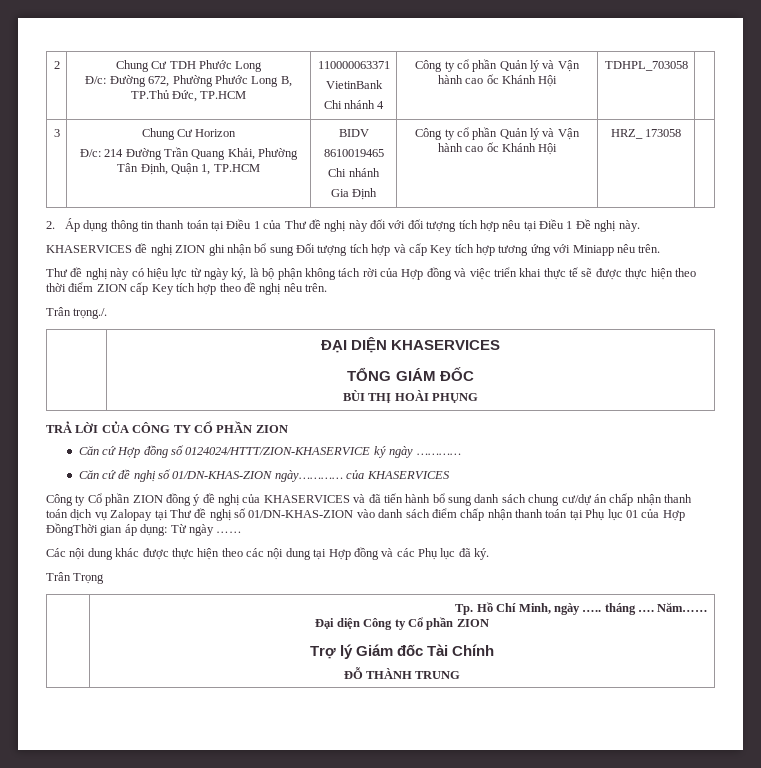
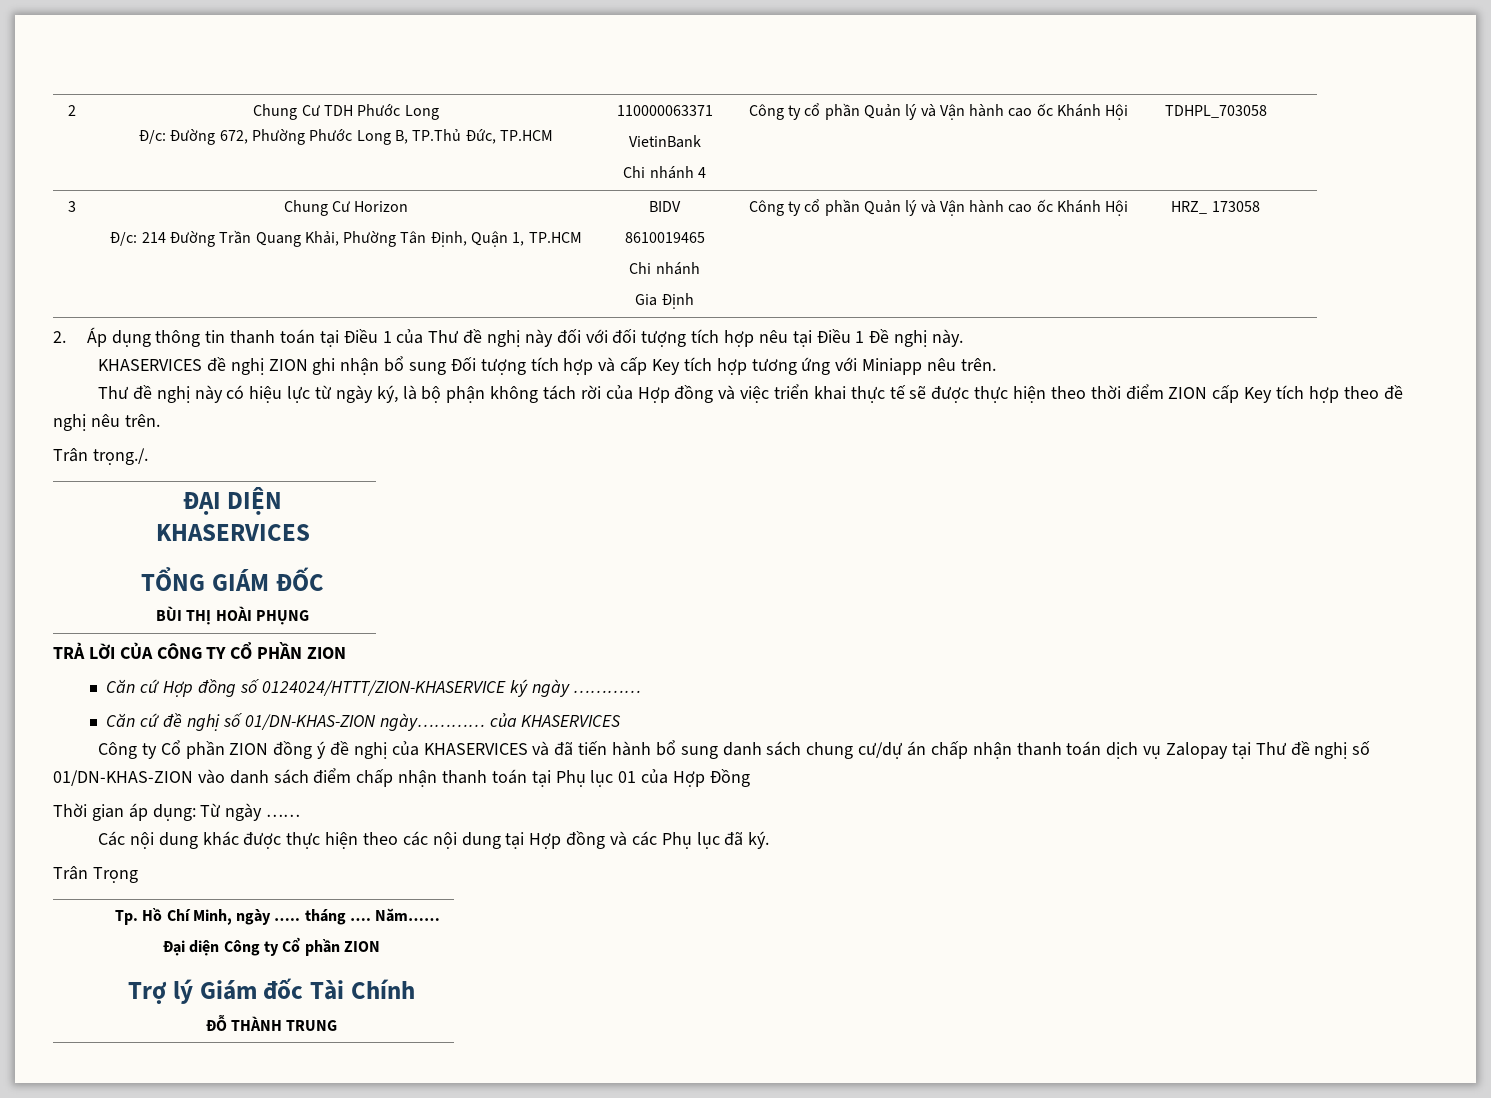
[46,523,98,536] ĐồngThời -> [709,769,750,787] [53,803,87,817] Đồng // Thời

